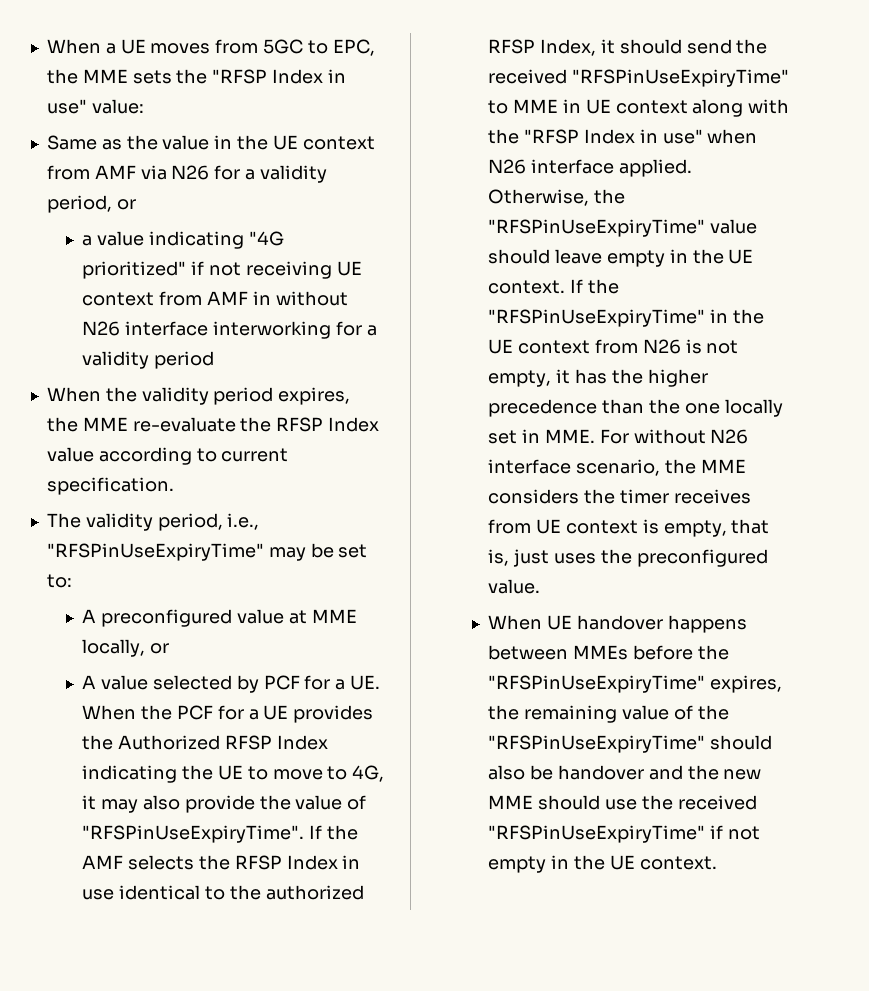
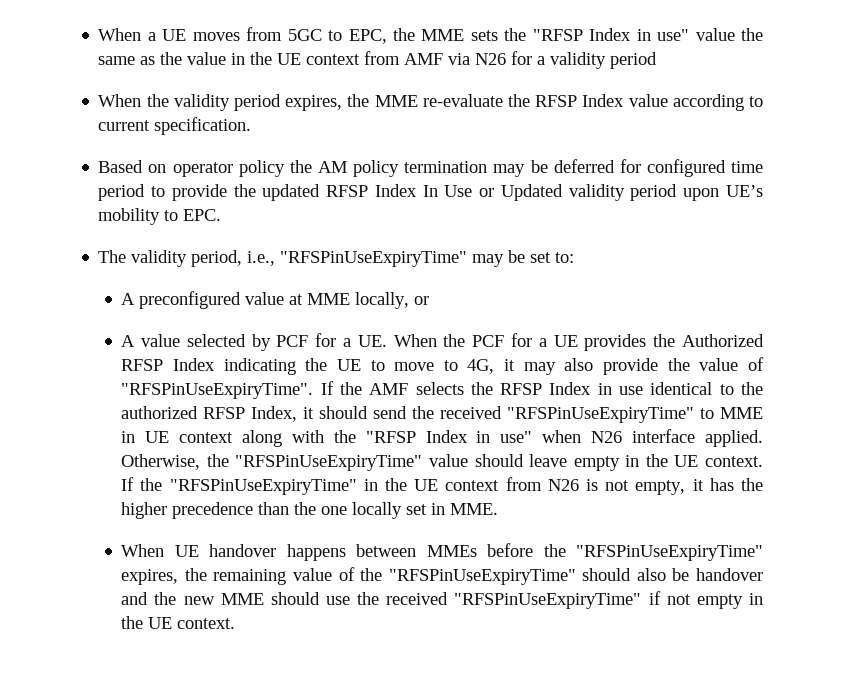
[91,99,144,114] [46,135,97,150] value: // Same -> [695,28,763,41] [98,56,136,65] value the same
[46,195,136,213] [82,231,284,249] [82,261,362,279] [82,291,348,306] [82,321,377,339] [82,351,150,369] period, or // a value indicating "4G prioritized" if not receiving UE context from AMF in without N26 interface interworking for a validity -> (607, 60) none
(174, 486) none -> [98,159,763,177] [98,184,763,201] [98,208,222,225] // Based on operator policy the AM policy termination may be deferred for configured time period to provide the updated RFSP Index In Use or Updated validity period upon UE’s mobility to EPC.
[599,429,749,444] [488,459,746,476] [488,489,751,504] [488,519,770,537] [488,549,768,567] [488,579,541,594] For without N26 interface scenario, the MME considers the timer receives from UE context is empty, that is, just uses the preconfigured value. -> (499, 509) none

